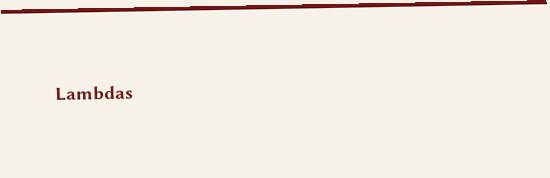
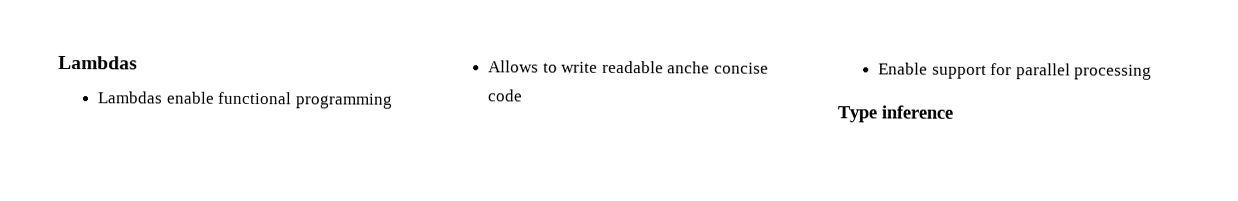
[54,85,134,101] Lambdas -> [58,55,138,70] [96,91,393,109] [487,60,769,74] [486,89,523,102] [877,62,1153,80] [837,105,953,123] Lambdas // Lambdas enable functional programming // Allows to write readable anche concise code // Enable support for parallel processing // Type inference

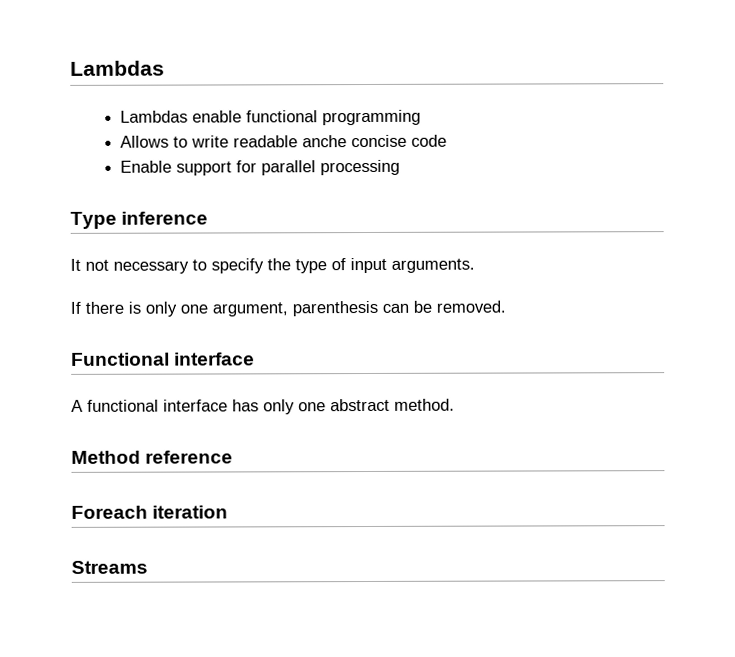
(953, 112) none -> [70,257,475,274] [70,300,506,317] [71,352,256,366] [71,398,455,415] [71,450,234,464] [71,505,229,519] [71,560,148,574] // It not necessary to specify the type of input arguments. // If there is only one argument, parenthesis can be removed. // Functional interface // A functional interface has only one abstract method. // Method reference // Foreach iteration // Streams

